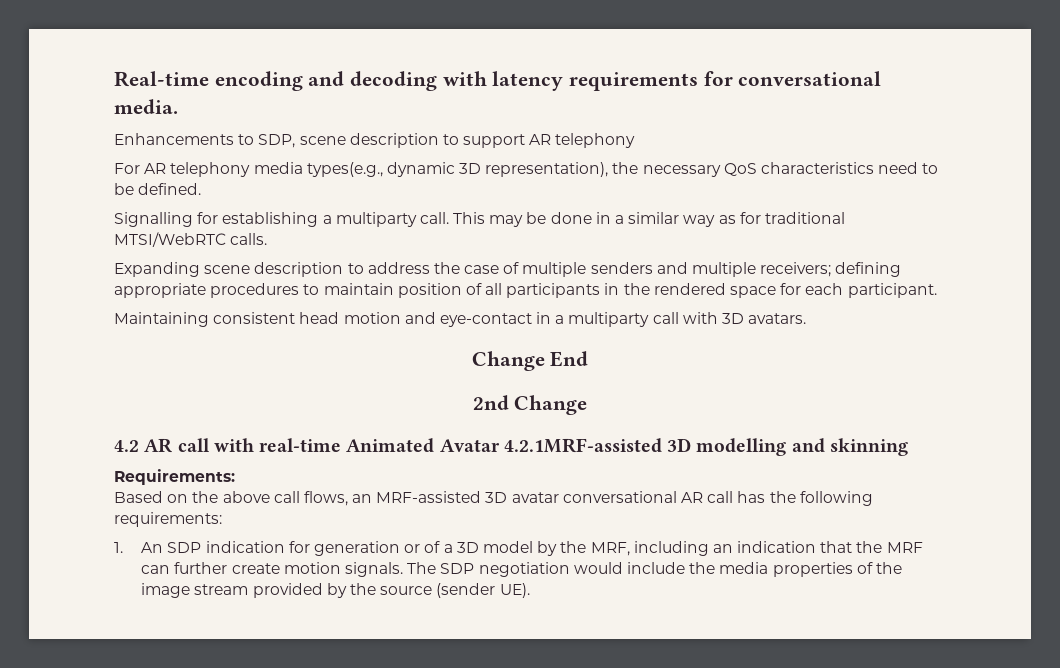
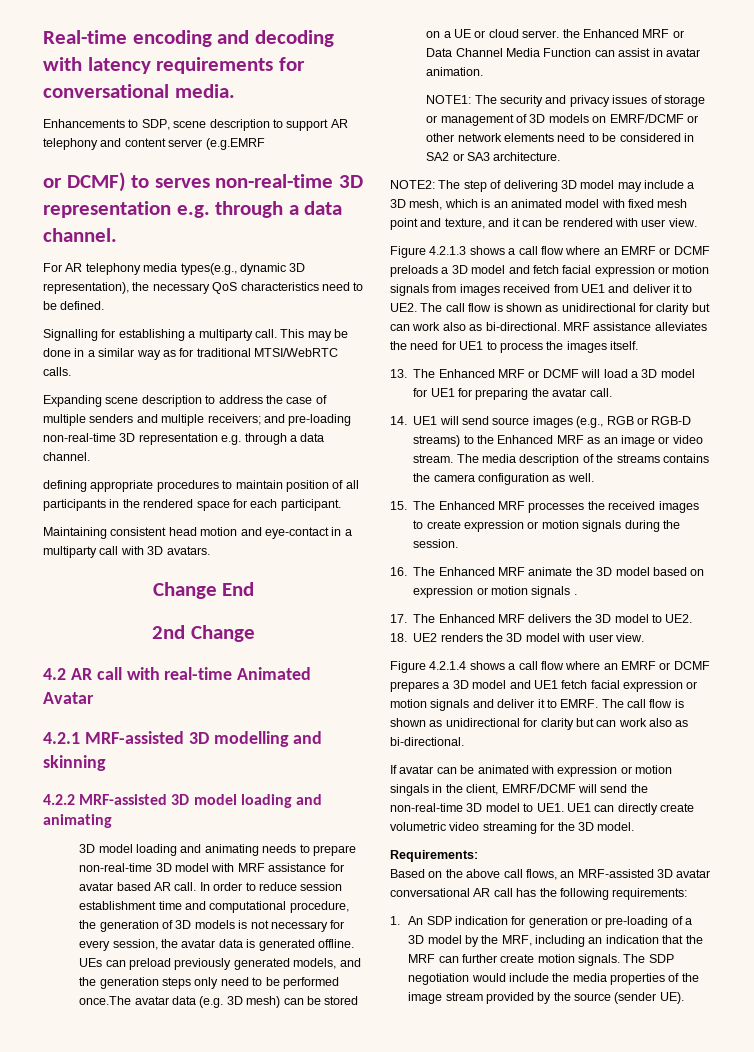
(636, 140) none -> [100,138,265,150] [43,172,363,192] [43,201,343,218] [43,228,117,242] and content server (e.g.EMRF // or DCMF) to serves non-real-time 3D representation e.g. through a data channel.
(832, 269) none -> [263,414,352,426] [43,433,325,445] [43,452,90,461] and pre-loading non-real-time 3D representation e.g. through a data channel. //
[503,438,662,453] 4.2.1MRF-assisted -> [43,731,184,744] // 4.2.1 MRF-assisted
(908, 447) none -> [43,794,322,808] [43,814,112,828] [79,844,356,856] [79,863,344,872] [79,882,343,891] [79,901,349,913] [79,920,345,932] [79,939,354,951] [79,958,361,970] [79,977,339,989] [79,996,359,1008] [426,29,684,38] [426,48,700,57] [426,67,484,76] [426,95,705,107] [426,114,698,126] [426,133,694,142] [426,152,561,161] [390,180,695,192] [390,199,688,210] [390,218,697,230] [390,246,710,258] [390,265,710,277] [390,284,693,296] [390,303,710,315] [390,322,707,331] [390,341,638,353] [390,369,695,378] [413,388,612,400] [390,416,692,428] [413,435,703,447] [413,454,709,466] [413,473,594,485] [390,501,699,513] [413,520,680,532] [413,539,459,548] [390,567,705,576] [413,586,577,598] [390,614,693,623] [390,633,644,642] [390,661,710,673] [390,680,698,692] [390,699,684,711] [390,718,689,730] [390,737,464,746] [390,765,672,777] [390,784,648,796] [390,803,694,815] [390,822,635,834] // 4.2.2 MRF-assisted 3D model loading and animating // 3D model loading and animating needs to prepare non-real-time 3D model with MRF assistance for avatar based AR call. In order to reduce session establishment time and computational procedure, the generation of 3D models is not necessary for every session, the avatar data is generated offline. UEs can preload previously generated models, and the generation steps only need to be performed once.The avatar data (e.g. 3D mesh) can be stored on a UE or cloud server. the Enhanced MRF or Data Channel Media Function can assist in avatar animation. // NOTE1: The security and privacy issues of storage or management of 3D models on EMRF/DCMF or other network elements need to be considered in SA2 or SA3 architecture. // NOTE2: The step of delivering 3D model may include a 3D mesh, which is an animated model with fixed mesh point and texture, and it can be rendered with user view. // Figure 4.2.1.3 shows a call flow where an EMRF or DCMF preloads a 3D model and fetch facial expression or motion signals from images received from UE1 and deliver it to UE2. The call flow is shown as unidirectional for clarity but can work also as bi-directional. MRF assistance alleviates the need for UE1 to process the images itself. // 13. The Enhanced MRF or DCMF will load a 3D model for UE1 for preparing the avatar call. // 14. UE1 will send source images (e.g., RGB or RGB-D streams) to the Enhanced MRF as an image or video stream. The media description of the streams contains the camera configuration as well. // 15. The Enhanced MRF processes the received images to create expression or motion signals during the session. // 16. The Enhanced MRF animate the 3D model based on expression or motion signals . // 17. The Enhanced MRF delivers the 3D model to UE2. // 18. UE2 renders the 3D model with user view. // Figure 4.2.1.4 shows a call flow where an EMRF or DCMF prepares a 3D model and UE1 fetch facial expression or motion signals and deliver it to EMRF. The call flow is shown as unidirectional for clarity but can work also as bi-directional. // If avatar can be animated with expression or motion singals in the client, EMRF/DCMF will send the non-real-time 3D model to UE1. UE1 can directly create volumetric video streaming for the 3D model.
(421, 548) none -> [605,916,669,928] pre-loading

